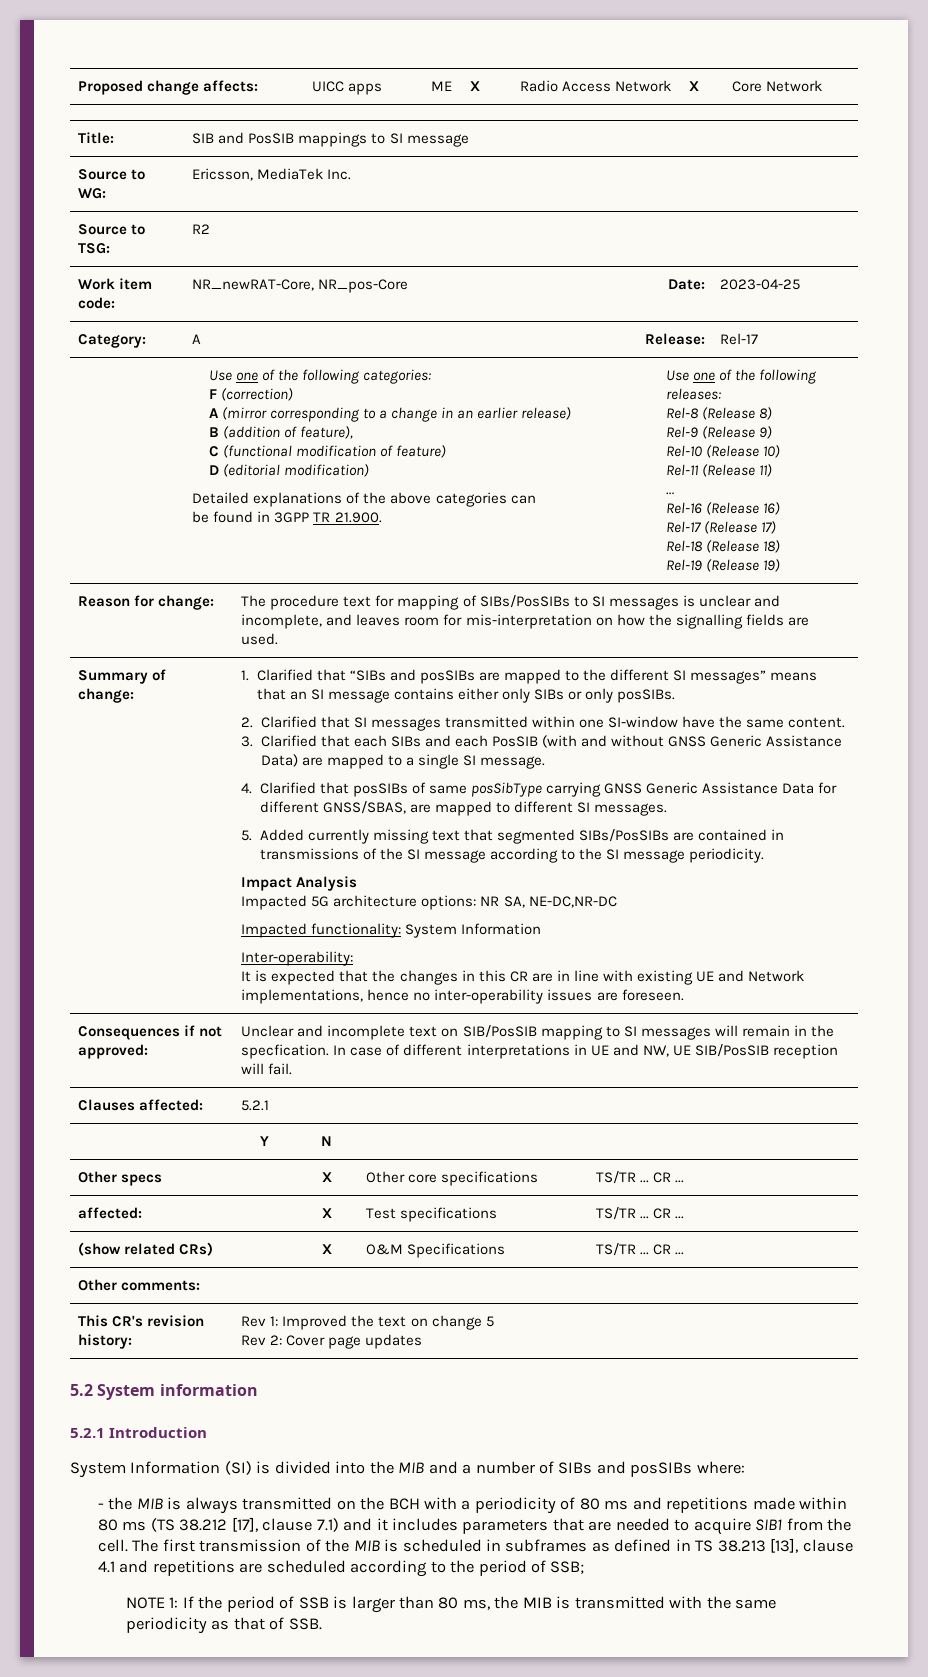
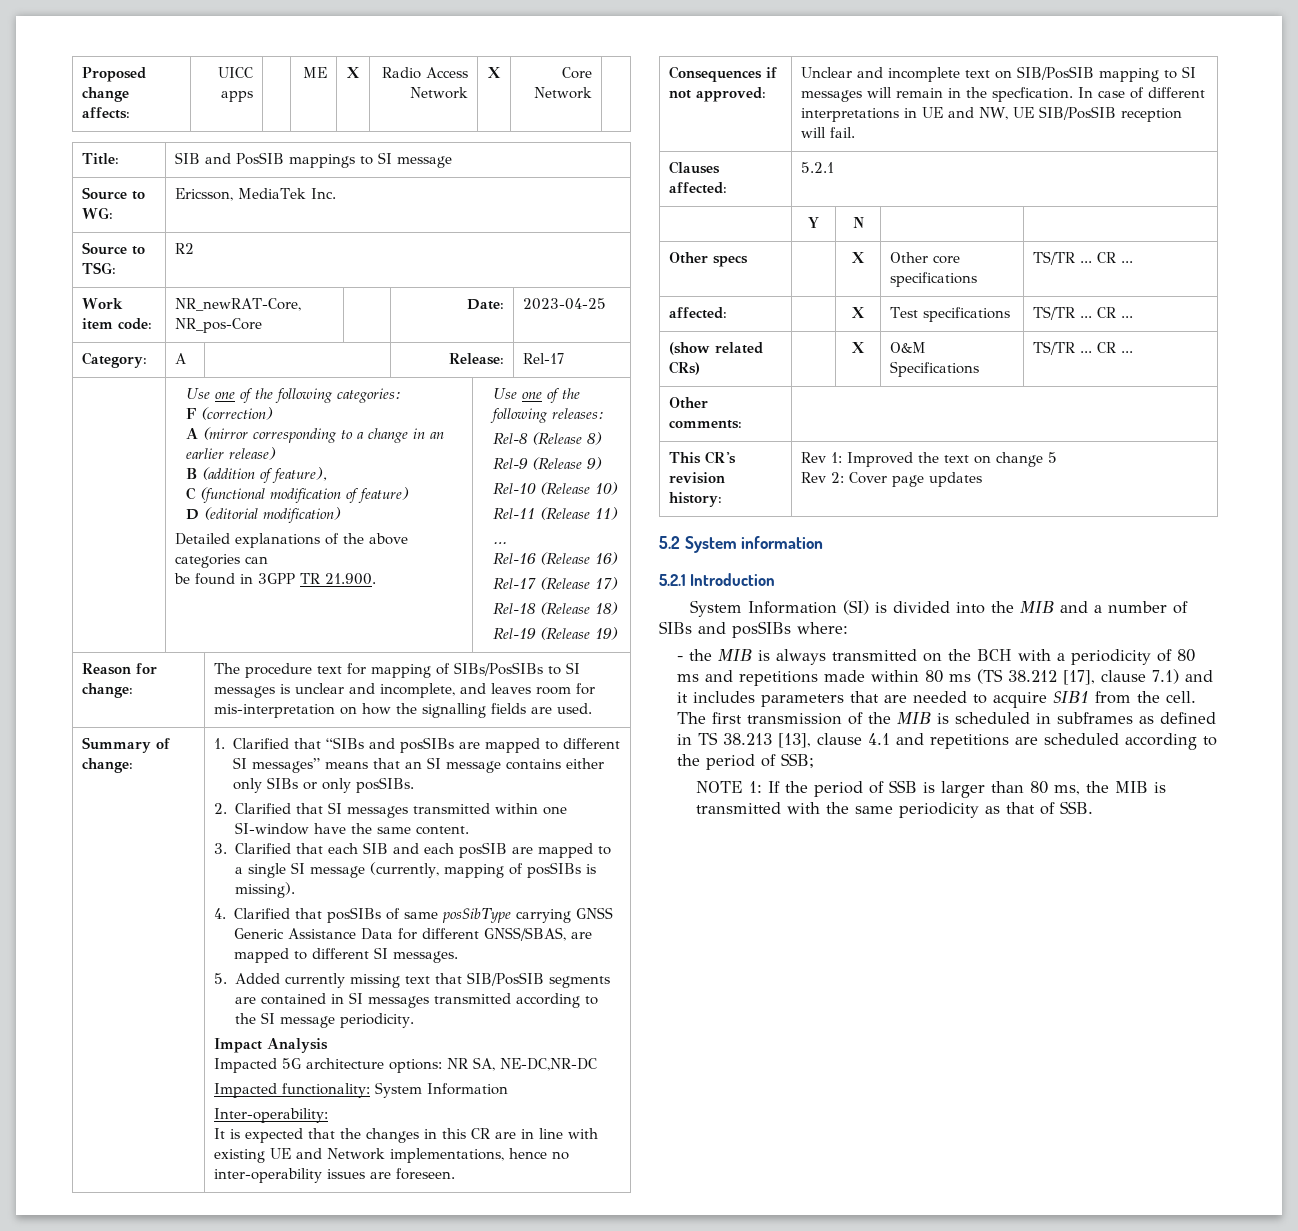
[583,669,607,681] the -> (558, 745) none
[390,736,421,747] SIBs -> [362,842,388,854] SIB
[492,735,843,748] [260,754,298,767] PosSIB (with and without GNSS Generic Assistance Data) -> [458,842,507,858] posSIB
[480,756,546,769] message. -> [309,862,596,878] [234,882,295,898] message (currently, mapping of posSIBs is missing).
[497,829,670,844] segmented SIBs/PosSIBs -> [466,972,610,988] SIB/PosSIB segments
[259,848,486,863] transmissions of the SI message -> [348,992,511,1008] SI messages transmitted

